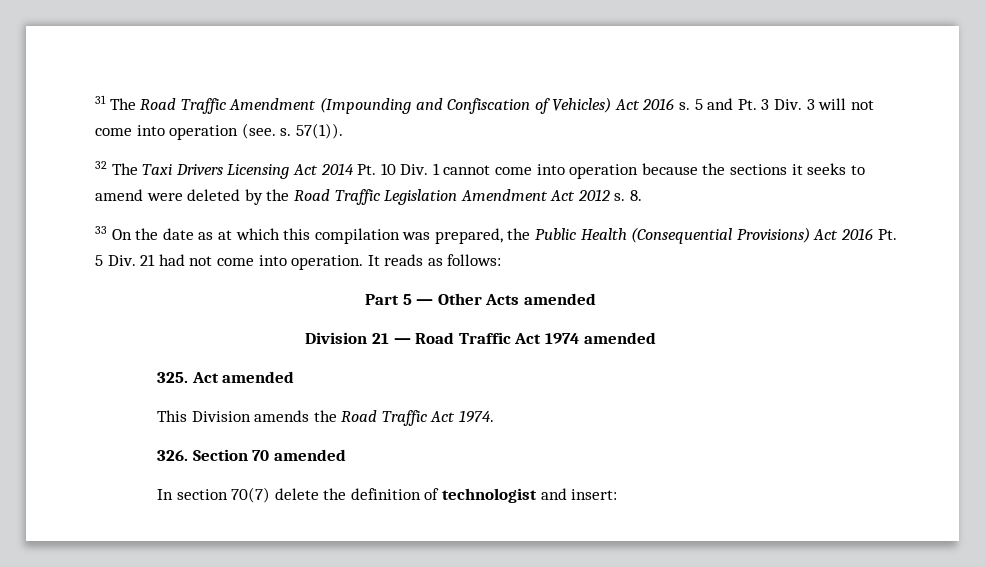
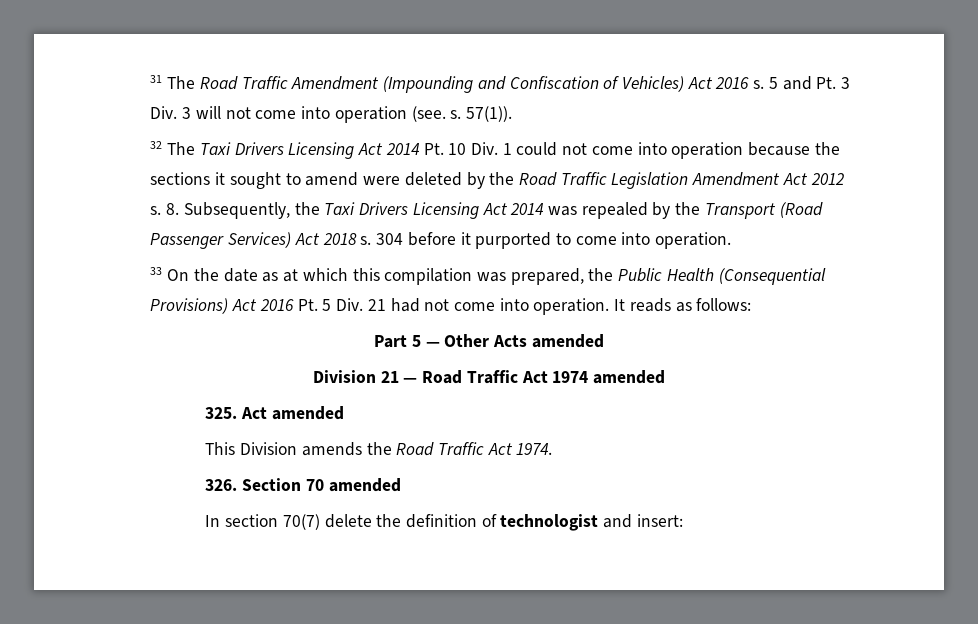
[443,165,491,175] cannot -> [516,142,588,156] could not
[807,163,847,175] seeks -> [229,172,281,189] sought
(643, 195) none -> [183,202,823,219] [150,232,732,249] Subsequently, the Taxi Drivers Licensing Act 2014 was repealed by the Transport (Road Passenger Services) Act 2018 s. 304 before it purported to come into operation.

